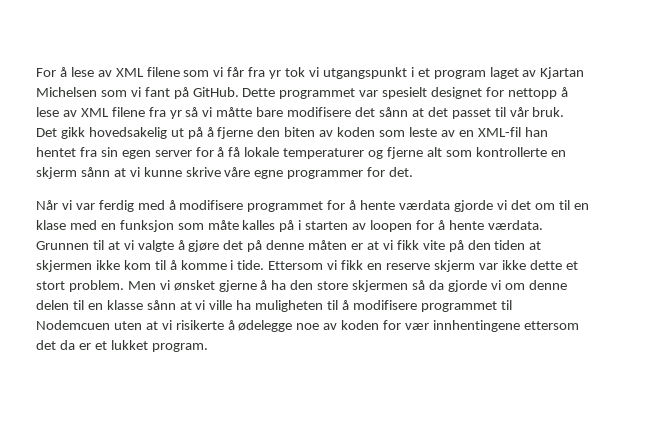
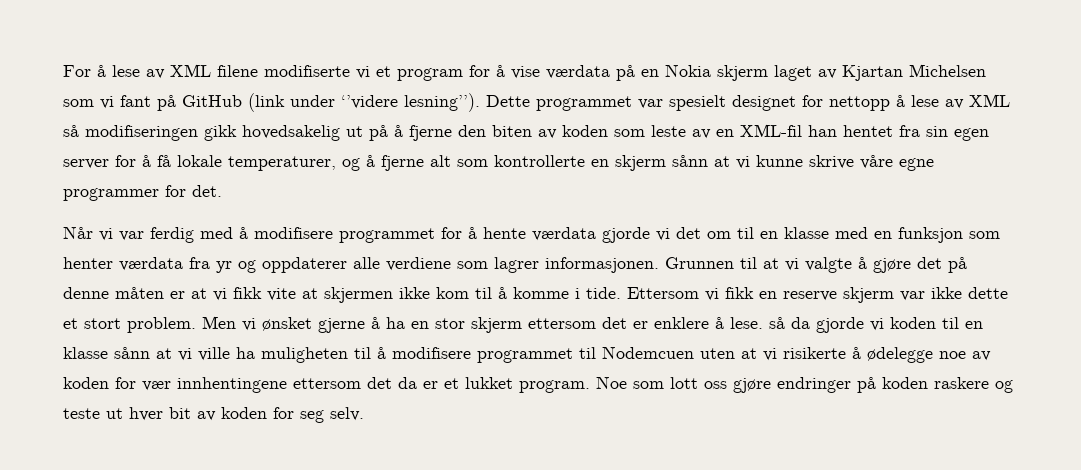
[183,67,486,79] som vi får fra yr tok vi utgangspunkt i et program -> [264,64,768,81] modifiserte vi et program for å vise værdata på en Nokia skjerm
[192,87,239,97] GitHub. -> [182,93,480,112] GitHub (link under ‘’videre lesning’’).
[111,107,565,119] [36,128,57,137] filene fra yr så vi måtte bare modifisere det sånn at det passet til vår bruk. Det -> [63,125,198,141] så modifiseringen
[283,148,384,159] temperaturer og -> [228,155,375,171] temperaturer, og å
[36,220,66,230] klase -> [784,227,829,239] klasse
[207,220,543,232] måte kalles på i starten av loopen for å hente værdata. -> [63,257,659,273] henter værdata fra yr og oppdaterer alle verdiene som lagrer informasjonen.
[448,240,526,252] på den tiden -> (296, 294) none
[290,280,409,292] den store skjermen -> [411,317,763,333] en stor skjerm ettersom det er enklere å lese.
[504,280,567,290] [36,300,69,310] om denne delen -> [890,317,936,329] koden
(208, 347) none -> [596,376,1013,393] [63,407,364,423] Noe som lott oss gjøre endringer på koden raskere og teste ut hver bit av koden for seg selv.

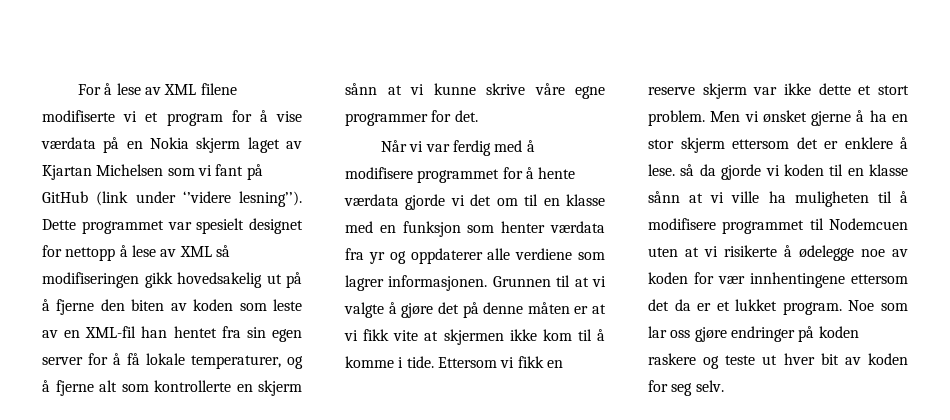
[670,377,698,389] lott -> [648,326,667,338] lar

